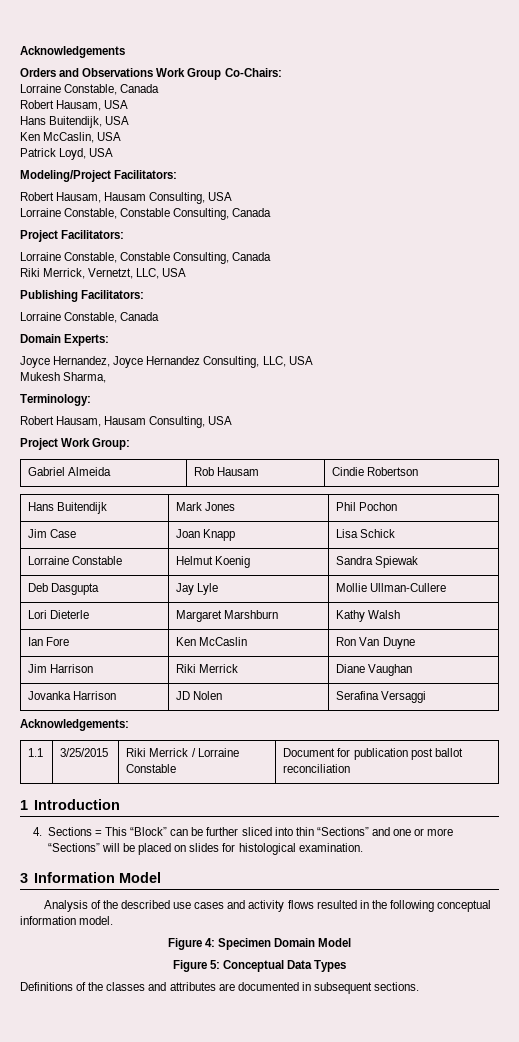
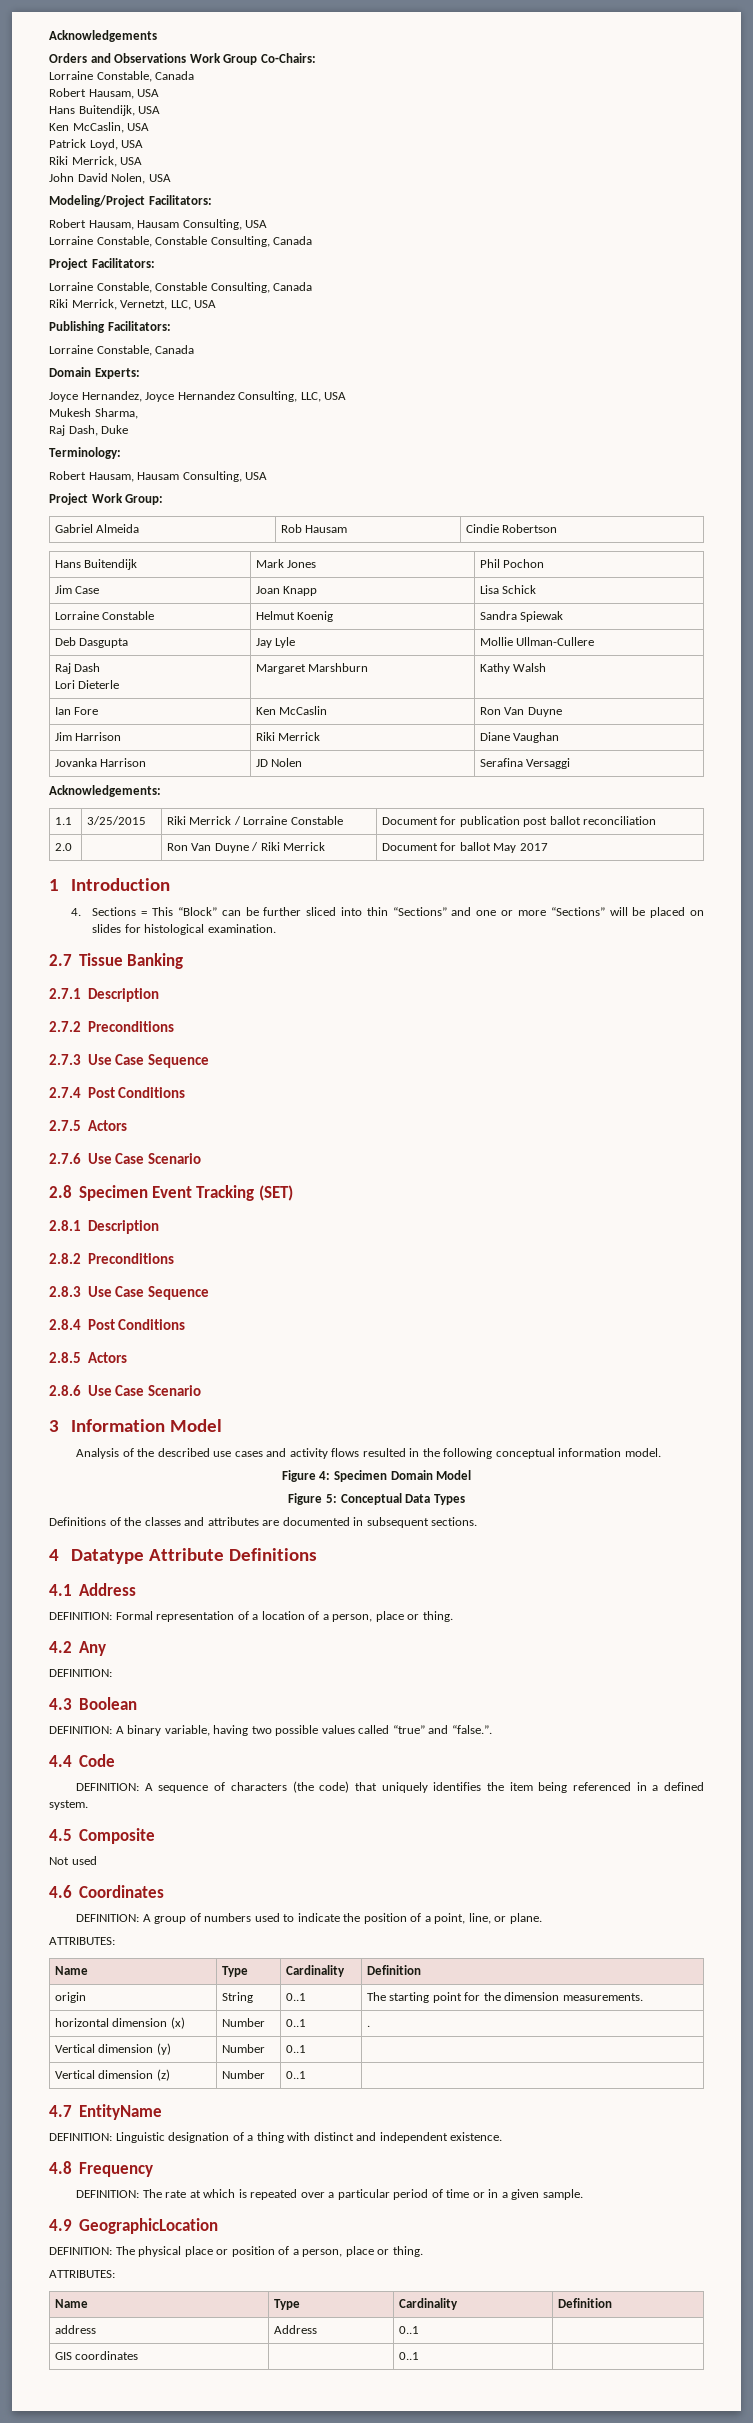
(114, 152) none -> [49,156,143,167] [49,173,171,184] // Riki Merrick, USA // John David Nolen, USA
(107, 377) none -> [49,425,129,436] // Raj Dash, Duke
(447, 587) none -> [54,663,101,674] Raj Dash //
(351, 768) none -> [54,843,72,851] [166,842,326,853] [381,842,548,853] // 2.0 | | Ron Van Duyne / Riki Merrick | Document for ballot May 2017
(363, 847) none -> [49,953,183,969] [49,988,159,1002] [49,1021,174,1032] [49,1054,210,1068] [49,1087,186,1098] [49,1120,127,1131] [49,1153,202,1164] [49,1185,293,1201] [49,1220,159,1234] [49,1253,174,1264] [49,1286,210,1300] [49,1319,186,1330] [49,1352,127,1363] [49,1385,202,1396] // 2.7 Tissue Banking // 2.7.1 Description // 2.7.2 Preconditions // 2.7.3 Use Case Sequence // 2.7.4 Post Conditions // 2.7.5 Actors // 2.7.6 Use Case Scenario // 2.8 Specimen Event Tracking (SET) // 2.8.1 Description // 2.8.2 Preconditions // 2.8.3 Use Case Sequence // 2.8.4 Post Conditions // 2.8.5 Actors // 2.8.6 Use Case Scenario
(420, 986) none -> [49,1548,317,1564] [49,1583,136,1596] [49,1611,453,1622] [49,1641,106,1656] [49,1669,112,1677] [49,1697,137,1710] [49,1725,492,1736] [49,1754,115,1767] [76,1781,704,1793] [49,1800,88,1810] [49,1828,155,1844] [49,1856,97,1865] [49,1885,164,1898] [76,1913,542,1924] [49,1937,115,1945] [54,1966,88,1975] [221,1966,248,1977] [285,1965,345,1977] [366,1965,421,1975] [54,1992,86,2003] [221,1992,253,2003] [285,1993,306,2001] [366,1992,643,2003] [54,2017,185,2029] [221,2018,265,2027] [285,2019,306,2027] [366,2025,370,2027] [54,2043,171,2055] [221,2044,265,2053] [285,2045,306,2053] [54,2069,170,2081] [221,2070,265,2079] [285,2071,306,2079] [49,2104,162,2120] [49,2132,503,2143] [49,2161,153,2177] [76,2189,583,2200] [49,2218,218,2234] [49,2246,423,2257] [49,2270,115,2278] [54,2299,88,2308] [273,2299,300,2310] [398,2298,458,2310] [557,2298,612,2308] [54,2325,96,2334] [273,2325,317,2334] [398,2326,419,2334] [54,2351,139,2360] [398,2352,419,2360] // 4 Datatype Attribute Definitions // 4.1 Address // DEFINITION: Formal representation of a location of a person, place or thing. // 4.2 Any // DEFINITION: // 4.3 Boolean // DEFINITION: A binary variable, having two possible values called “true” and “false.”. // 4.4 Code // DEFINITION: A sequence of characters (the code) that uniquely identifies the item being referenced in a defined system. // 4.5 Composite // Not used // 4.6 Coordinates // DEFINITION: A group of numbers used to indicate the position of a point, line, or plane. // ATTRIBUTES: // Name | Type | Cardinality | Definition // origin | String | 0..1 | The starting point for the dimension measurements. // horizontal dimension (x) | Number | 0..1 | . // Vertical dimension (y) | Number | 0..1 | // Vertical dimension (z) | Number | 0..1 | // 4.7 EntityName // DEFINITION: Linguistic designation of a thing with distinct and independent existence. // 4.8 Frequency // DEFINITION: The rate at which is repeated over a particular period of time or in a given sample. // 4.9 GeographicLocation // DEFINITION: The physical place or position of a person, place or thing. // ATTRIBUTES: // Name | Type | Cardinality | Definition // address | Address | 0..1 | // GIS coordinates | | 0..1 |

